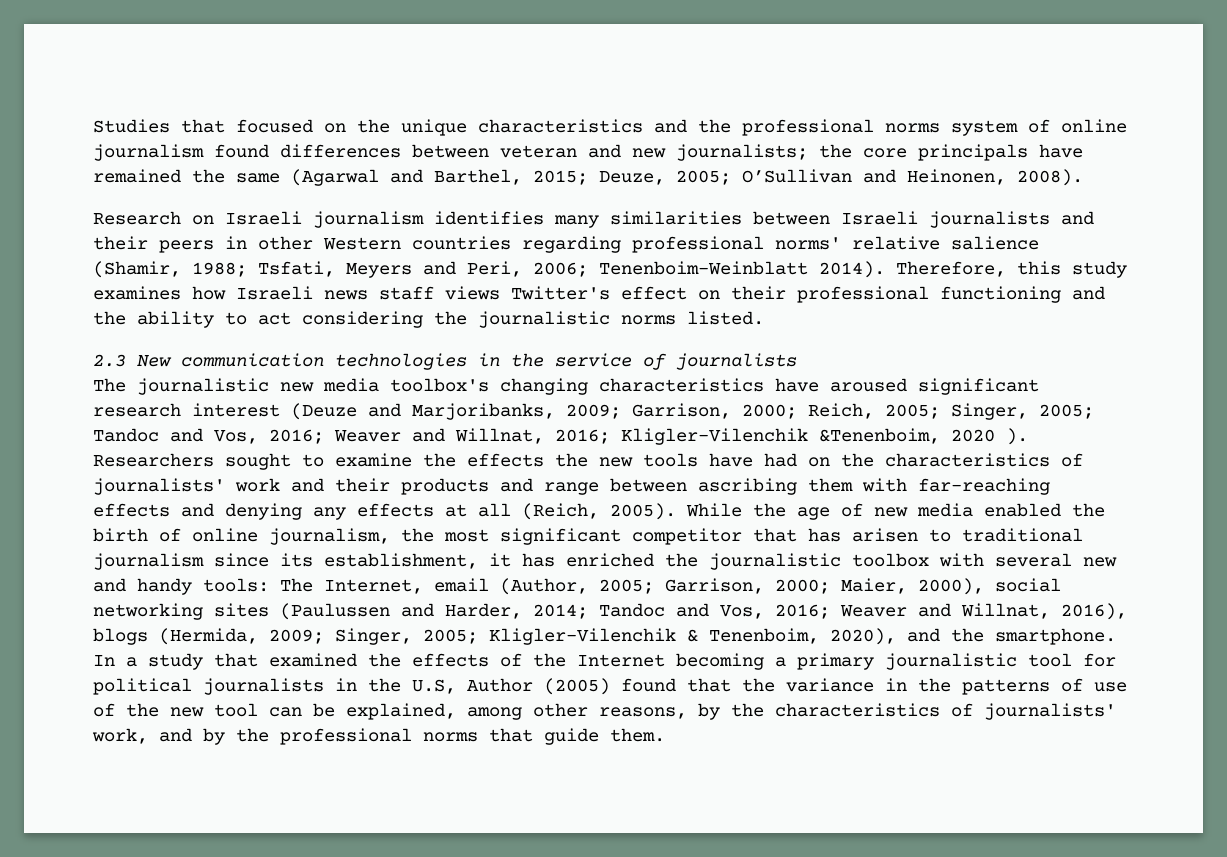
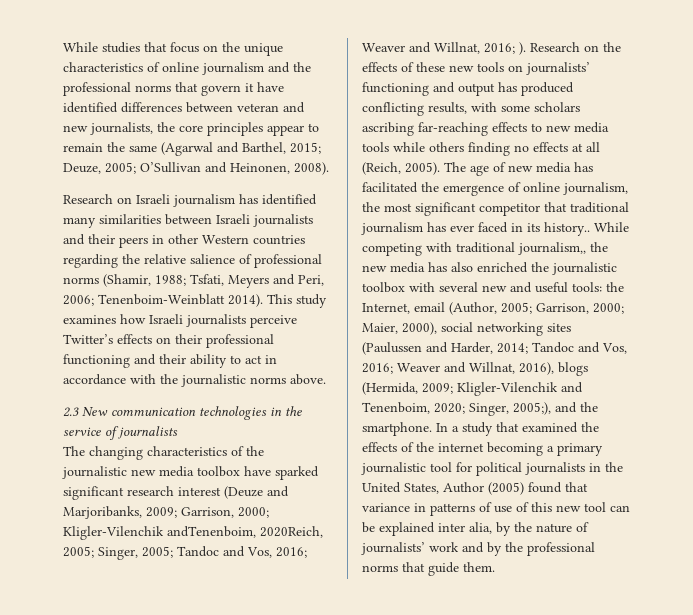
[93,119,313,133] Studies that focused -> [63,42,199,53] While studies that focus
(643, 126) none -> [147,62,264,75] of online journalism
[951,119,1127,136] [93,144,269,161] system of online journalism found -> [175,82,284,96] [63,102,118,113] that govern it have identified
[676,144,808,161] journalists; -> [90,122,153,135] journalists,
[918,144,1083,161] [93,169,181,183] principals have remained -> [207,122,319,136] [63,143,103,152] principles appear to remain
[434,211,544,225] identifies -> [239,194,317,205] has identified
[632,236,1039,253] professional norms' relative salience -> [122,254,322,268] [63,277,99,284] the relative salience of professional norms
[896,261,1061,277] Therefore, this -> [267,294,292,304] This
[324,286,687,300] news staff views Twitter's effect -> [186,314,297,328] [63,334,152,344] journalists perceive Twitter’s effects
[93,311,126,325] the -> [159,354,186,364] their
[302,311,423,328] considering -> [265,355,277,364] [63,374,156,385] in accordance with
[687,311,764,325] listed. -> [290,374,326,385] above.
[137,378,907,395] journalistic new media toolbox's changing characteristics have aroused -> [89,446,264,460] [62,466,319,480] changing characteristics of the journalistic new media toolbox have sparked
[808,403,874,419] Reich, -> [63,526,323,540] Kligler-Vilenchik andTenenboim, 2020Reich,
[621,428,1028,445] [93,453,1083,470] [93,478,1050,495] [93,503,346,520] Kligler-Vilenchik &Tenenboim, 2020 ). Researchers sought to examine the effects the new tools have had on the characteristics of journalists' work and their products and range between ascribing them with far-reaching effects and denying any -> [519,42,621,55] [362,62,590,75] [362,82,574,96] [362,102,580,116] [362,122,609,136] [362,142,529,156] ). Research on the effects of these new tools on journalists’ functioning and output has produced conflicting results, with some scholars ascribing far-reaching effects to new media tools while others finding no
[686,503,786,517] While the -> [444,162,466,172] The
[984,503,1105,517] [93,528,148,542] enabled the birth -> [574,162,593,172] [362,182,504,196] has facilitated the emergence
[808,528,1083,542] [93,553,555,570] has arisen to traditional journalism since its establishment, it has -> [570,202,629,213] [361,222,629,236] [362,242,608,256] [362,262,473,273] traditional journalism has ever faced in its history.. While competing with traditional journalism,, the new media has also
[137,578,313,595] handy tools: The -> [535,282,624,293] useful tools: the
[335,628,896,645] Singer, 2005; Kligler-Vilenchik & Tenenboim, 2020), -> [457,382,583,396] [362,402,551,416] Kligler-Vilenchik and Tenenboim, 2020; Singer, 2005;),
[577,654,665,667] Internet -> [438,443,484,452] internet
[412,679,456,694] U.S, -> [362,482,439,494] United States,
[742,678,775,692] the -> (588, 487) none
[918,678,951,692] the -> (426, 507) none
[126,703,159,717] the -> [531,502,552,512] this
[346,703,1116,720] [92,728,148,744] explained, among other reasons, by the characteristics of journalists' work, -> [379,522,589,536] [361,542,459,555] explained inter alia, by the nature of journalists’ work

